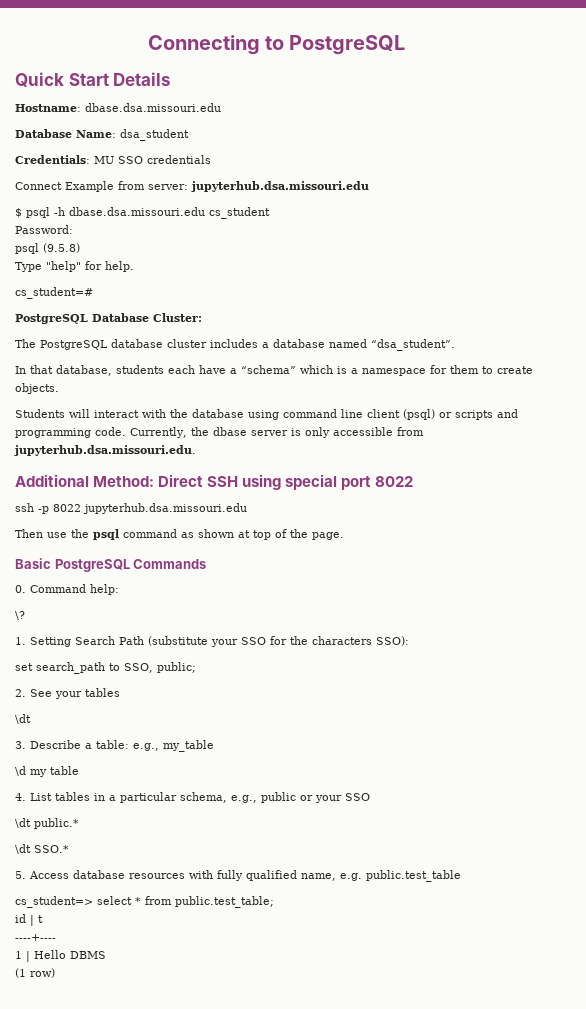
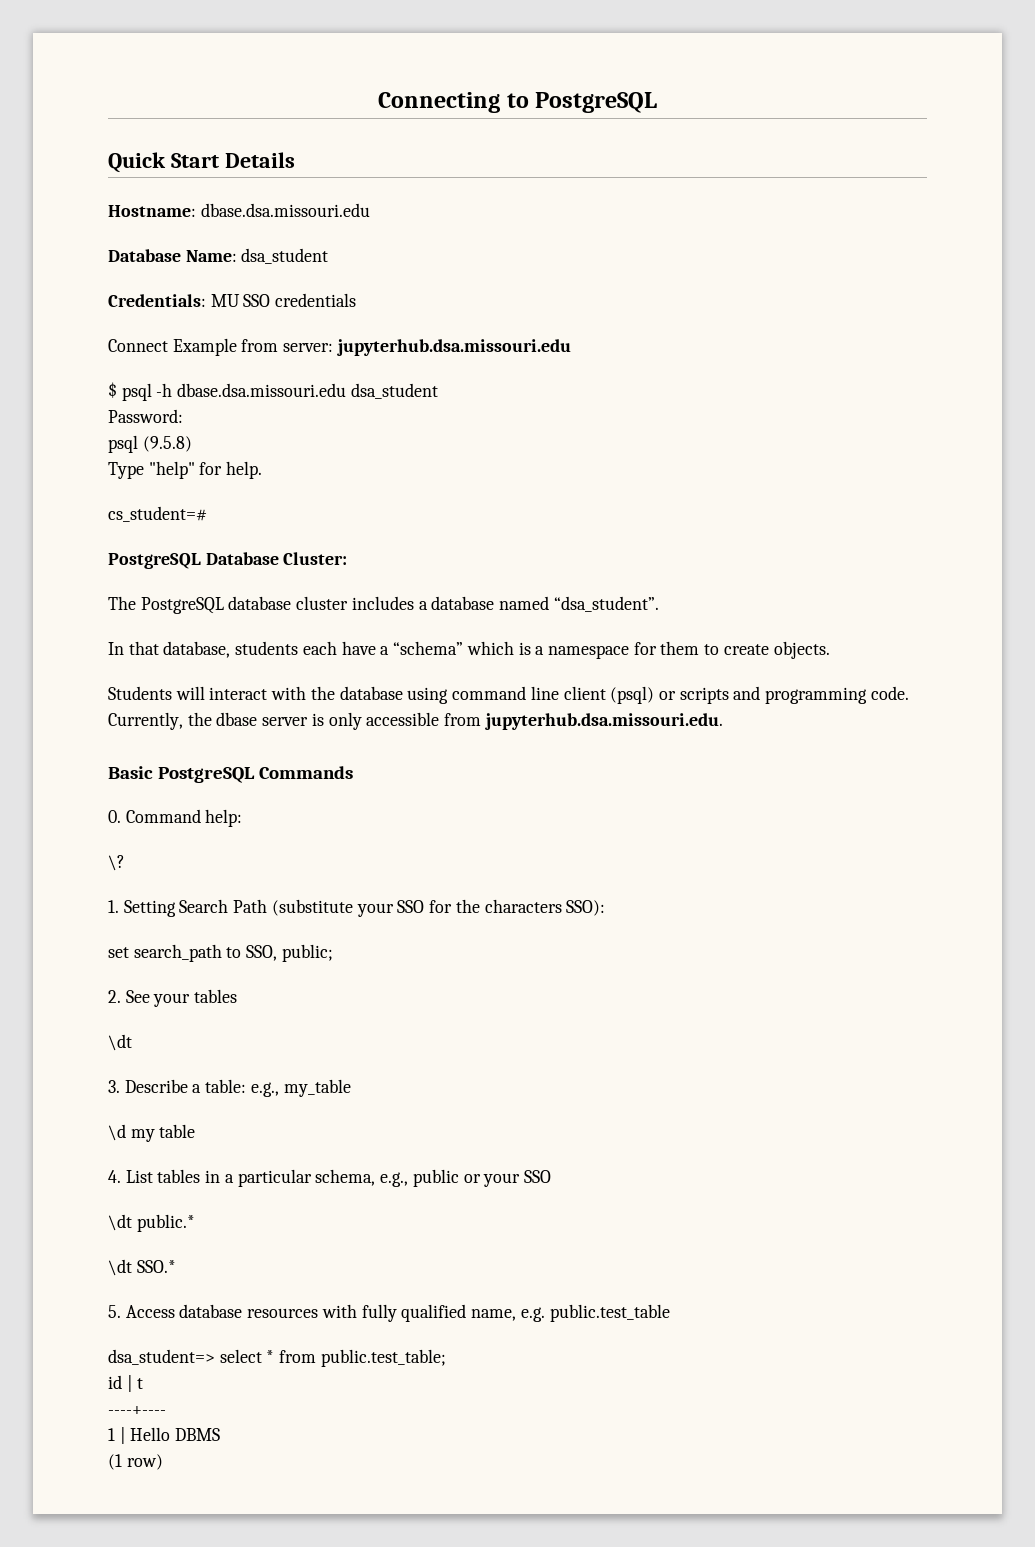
[209,207,270,219] cs_student -> [350,383,438,399] dsa_student
[15,474,414,490] [15,503,247,514] [15,529,344,540] // Additional Method: Direct SSH using special port 8022 // ssh -p 8022 jupyterhub.dsa.missouri.edu // Then use the psql command as shown at top of the page. -> (723, 721) none
[15,896,93,908] cs_student=> -> [108,1349,215,1365] dsa_student=>

